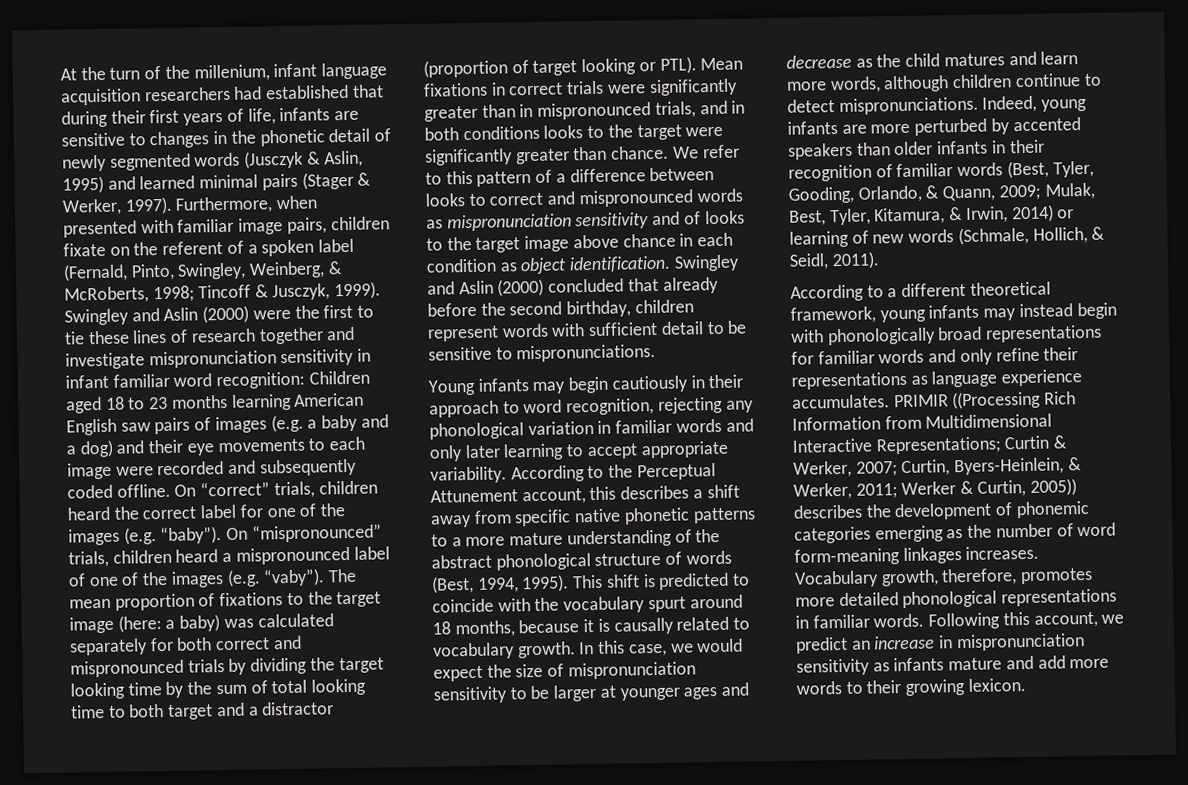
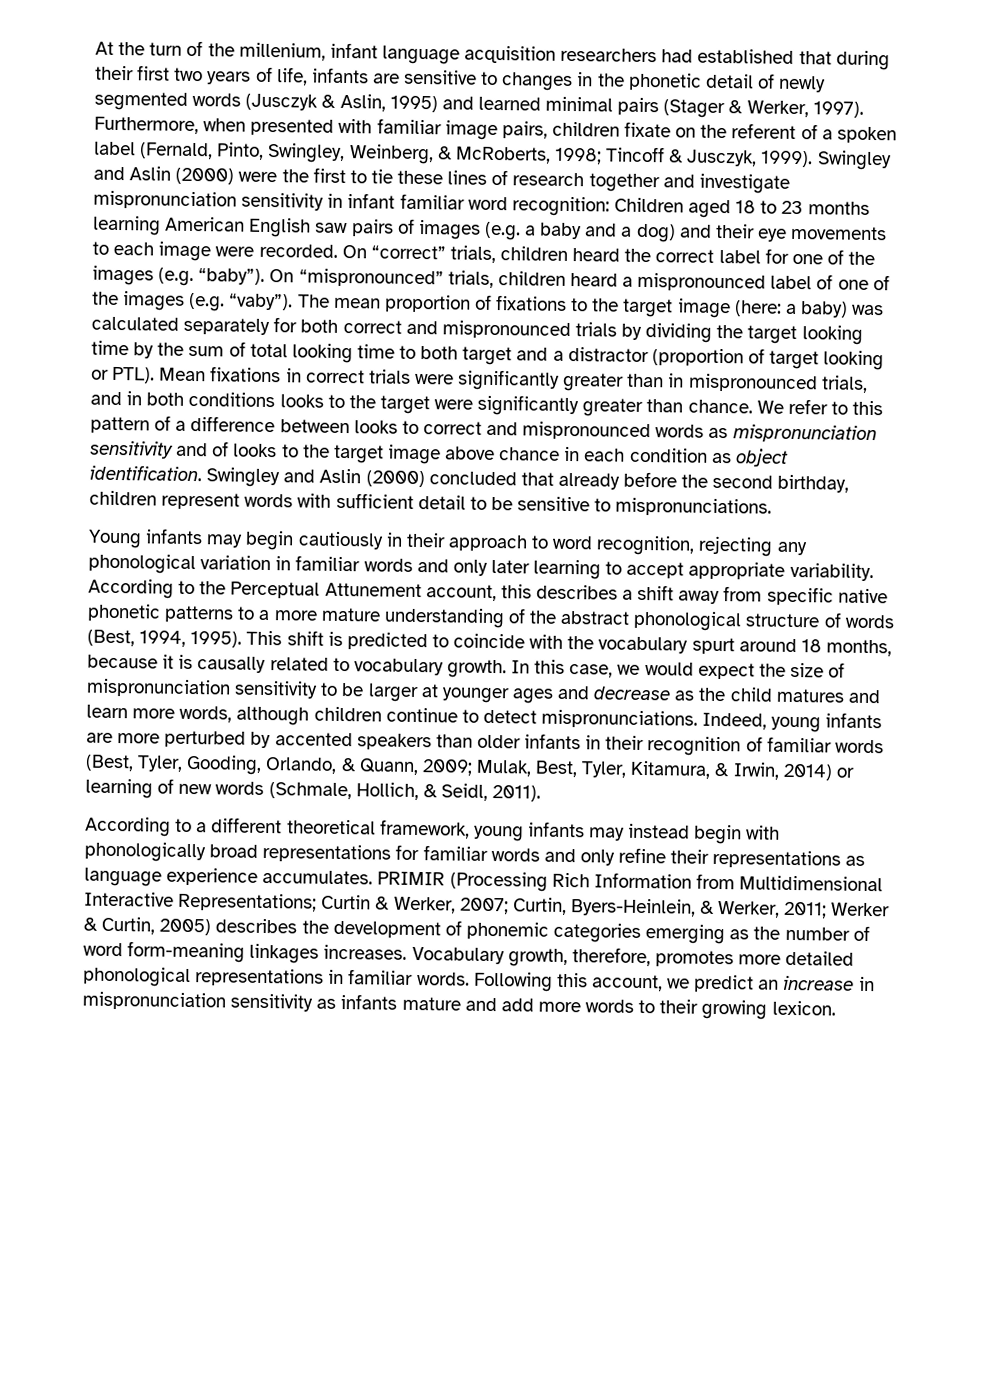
(180, 116) none -> [174,67,204,82] two
[157,458,357,477] [67,483,171,499] recorded and subsequently coded offline. -> [258,243,338,258] recorded.
[952,390,1042,410] ((Processing -> [449,871,548,892] (Processing
[1029,478,1077,496] 2005)) -> [159,918,212,936] 2005)

